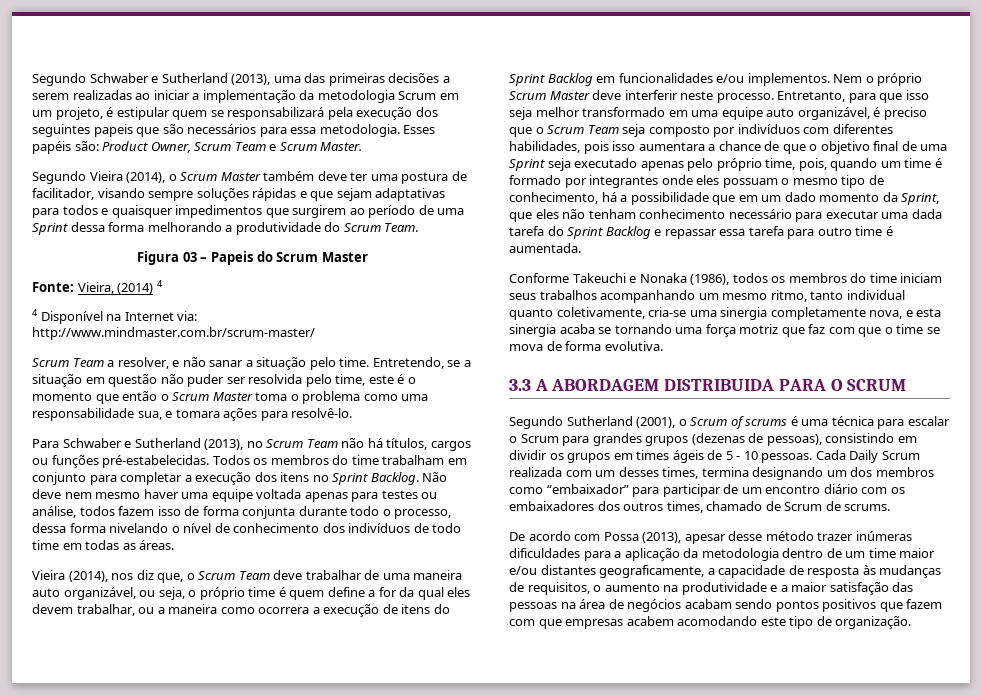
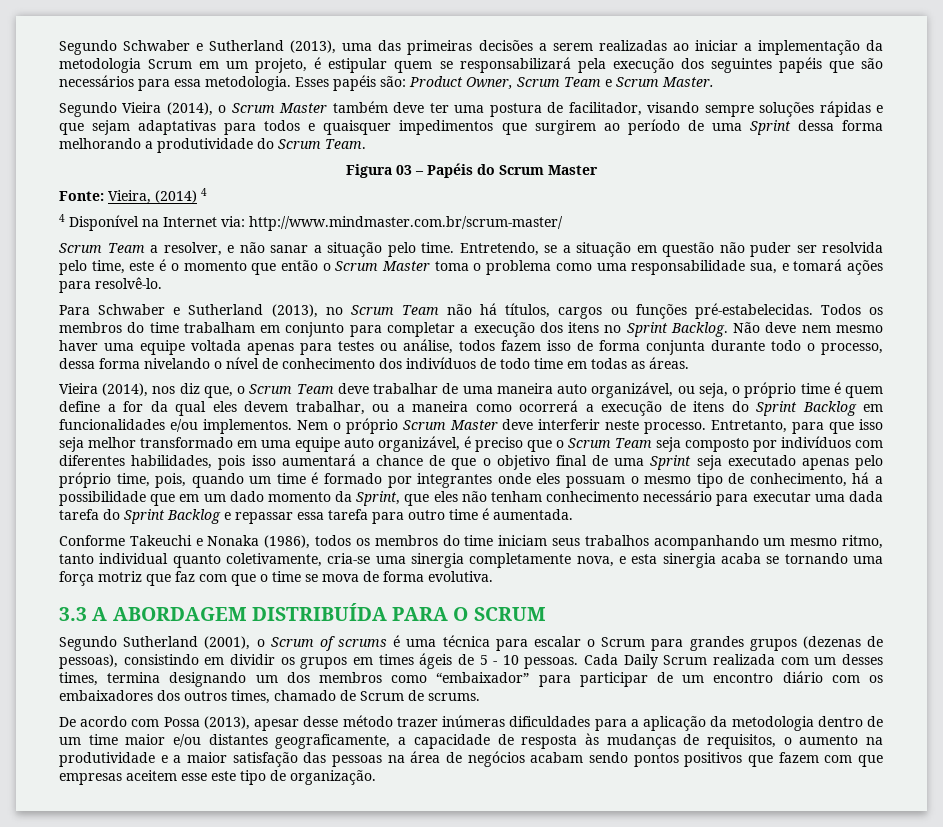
[93,124,133,137] papeis -> [778,57,822,73] papéis
[210,251,253,265] Papeis -> [426,163,473,178] Papéis
[175,409,220,418] tomara -> [793,259,843,271] tomará
[258,607,310,614] ocorrera -> [519,400,578,412] ocorrerá
[638,142,705,151] aumentara -> [281,454,356,466] aumentará
[664,379,775,391] DISTRIBUIDA -> [251,603,387,621] DISTRIBUÍDA
[626,616,758,626] acabem acomodando -> [126,770,207,781] aceitem esse

